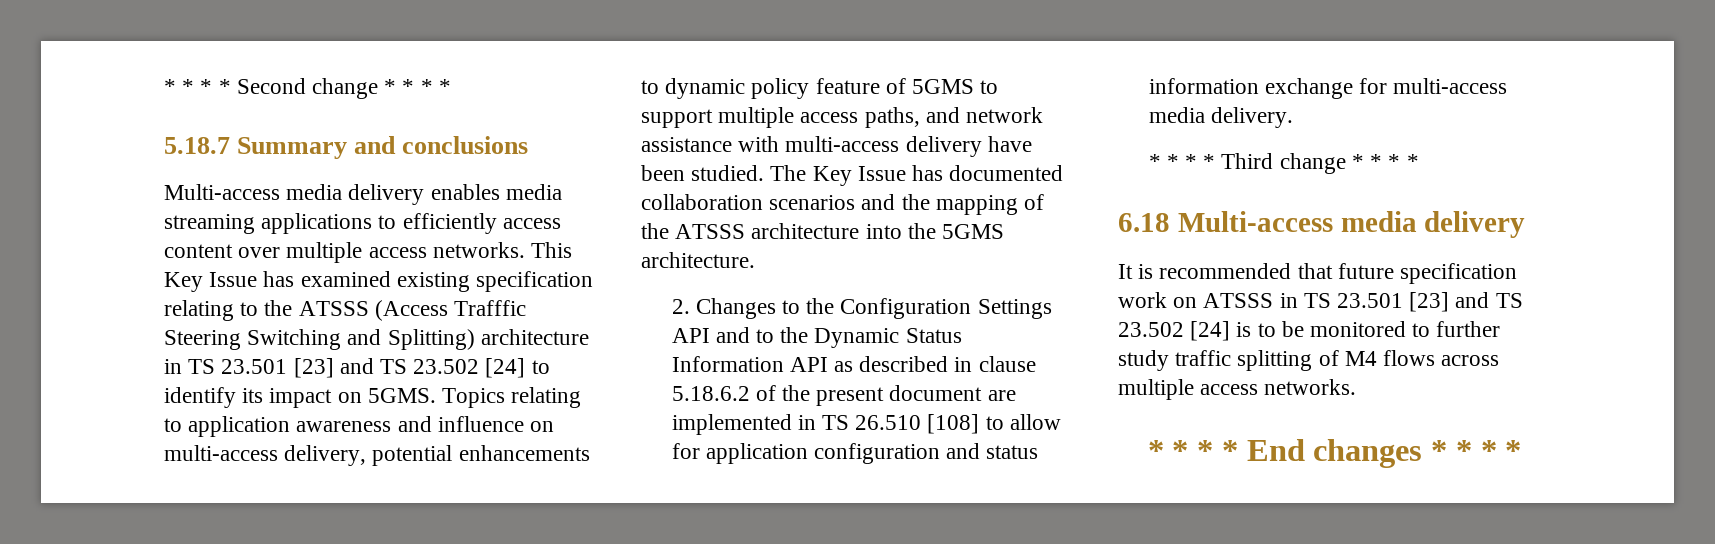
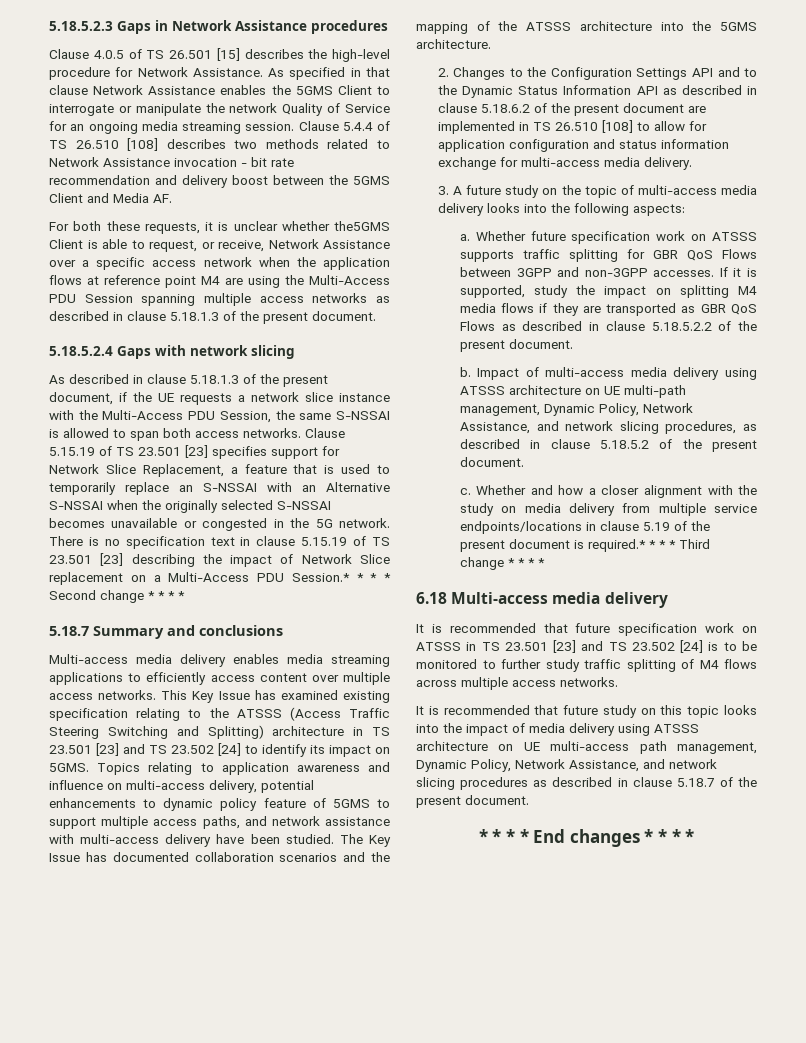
[164,79,176,94] * -> [49,20,388,34] [49,48,390,62] [49,67,390,80] [49,85,390,95] [49,103,390,116] [49,121,390,134] [49,138,390,151] [49,157,294,167] [49,175,390,188] [49,193,172,203] [49,221,390,234] [49,239,390,252] [49,257,390,270] [49,275,390,288] [49,293,390,306] [49,311,376,324] [49,345,295,359] [49,374,328,387] [49,392,390,405] [49,410,391,423] [49,428,345,441] [49,445,340,459] [49,464,390,477] [49,482,390,495] [49,500,331,513] [49,518,390,531] [49,536,390,549] [49,553,390,567] [49,572,350,585] 5.18.5.2.3 Gaps in Network Assistance procedures // Clause 4.0.5 of TS 26.501 [15] describes the high-level procedure for Network Assistance. As specified in that clause Network Assistance enables the 5GMS Client to interrogate or manipulate the network Quality of Service for an ongoing media streaming session. Clause 5.4.4 of TS 26.510 [108] describes two methods related to Network Assistance invocation - bit rate recommendation and delivery boost between the 5GMS Client and Media AF. // For both these requests, it is unclear whether the5GMS Client is able to request, or receive, Network Assistance over a specific access network when the application flows at reference point M4 are using the Multi-Access PDU Session spanning multiple access networks as described in clause 5.18.1.3 of the present document. // 5.18.5.2.4 Gaps with network slicing // As described in clause 5.18.1.3 of the present document, if the UE requests a network slice instance with the Multi-Access PDU Session, the same S-NSSAI is allowed to span both access networks. Clause 5.15.19 of TS 23.501 [23] specifies support for Network Slice Replacement, a feature that is used to temporarily replace an S-NSSAI with an Alternative S-NSSAI when the originally selected S-NSSAI becomes unavailable or congested in the 5G network. There is no specification text in clause 5.15.19 of TS 23.501 [23] describing the impact of Network Slice replacement on a Multi-Access PDU Session.*
[454,300,527,316] Trafffic -> [349,708,390,718] Traffic
[1148,154,1161,169] * -> [437,185,757,198] [437,203,685,216] [459,231,757,244] [459,249,757,262] [459,267,757,277] [459,285,757,298] [459,303,758,316] [459,321,757,331] [459,339,573,352] [459,367,757,380] [459,385,686,398] [459,403,693,416] [459,421,757,434] [459,439,757,452] [459,457,524,467] [459,485,758,498] [459,503,757,516] [459,521,710,534] [459,539,646,552] 3. A future study on the topic of multi-access media delivery looks into the following aspects: // a. Whether future specification work on ATSSS supports traffic splitting for GBR QoS Flows between 3GPP and non-3GPP accesses. If it is supported, study the impact on splitting M4 media flows if they are transported as GBR QoS Flows as described in clause 5.18.5.2.2 of the present document. // b. Impact of multi-access media delivery using ATSSS architecture on UE multi-path management, Dynamic Policy, Network Assistance, and network slicing procedures, as described in clause 5.18.5.2 of the present document. // c. Whether and how a closer alignment with the study on media delivery from multiple service endpoints/locations in clause 5.19 of the present document is required.*
(1357, 387) none -> [416,705,757,718] [416,723,699,736] [416,741,757,754] [416,759,717,772] [416,777,757,790] [416,795,529,808] // It is recommended that future study on this topic looks into the impact of media delivery using ATSSS architecture on UE multi-access path management, Dynamic Policy, Network Assistance, and network slicing procedures as described in clause 5.18.7 of the present document.

